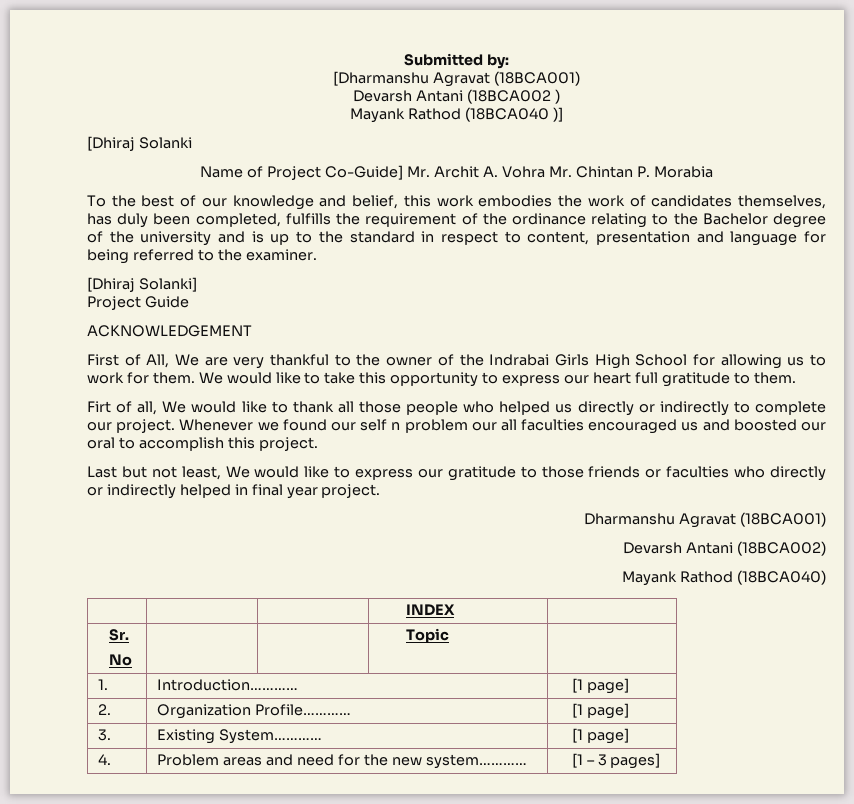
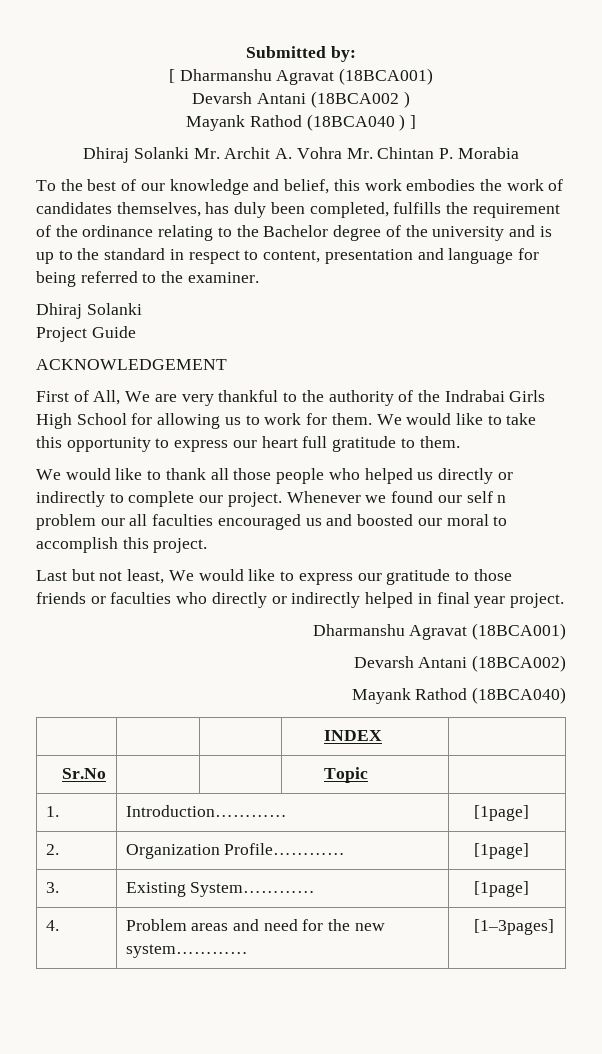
[333,71,430,86] [Dharmanshu -> [168,69,272,83] [ Dharmanshu
[552,107,563,122] [87,136,192,151] [200,165,404,180] )] // [Dhiraj Solanki // Name of Project Co-Guide] -> [399,114,416,131] [83,147,189,163] ) ] // Dhiraj Solanki
[87,277,197,292] [Dhiraj Solanki] -> [36,303,142,319] Dhiraj Solanki
[386,357,433,366] owner -> [328,390,394,406] authority
[87,401,158,415] Firt of all, -> (460, 442) none
[87,437,115,449] oral -> [446,514,489,526] moral
[109,629,130,641] [109,654,133,666] Sr. // No -> [62,768,107,779] Sr.No
[571,678,629,694] [1 page] -> [474,805,530,821] [1page]
[571,703,629,719] [1 page] -> [474,843,530,859] [1page]
[571,728,629,744] [1 page] -> [474,881,530,897] [1page]
[571,753,661,769] [1 – 3 pages] -> [474,919,555,935] [1–3pages]

